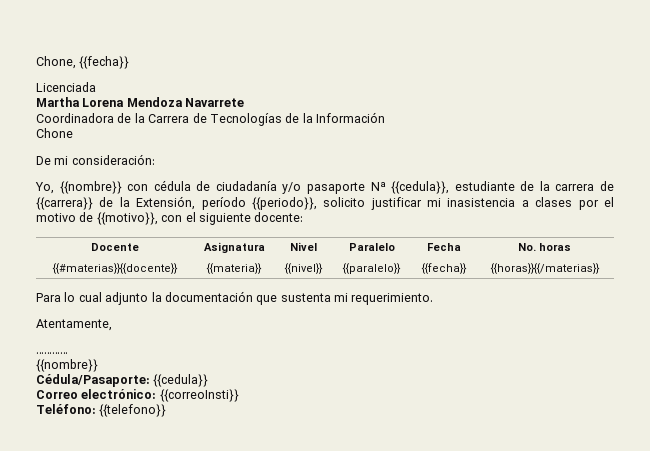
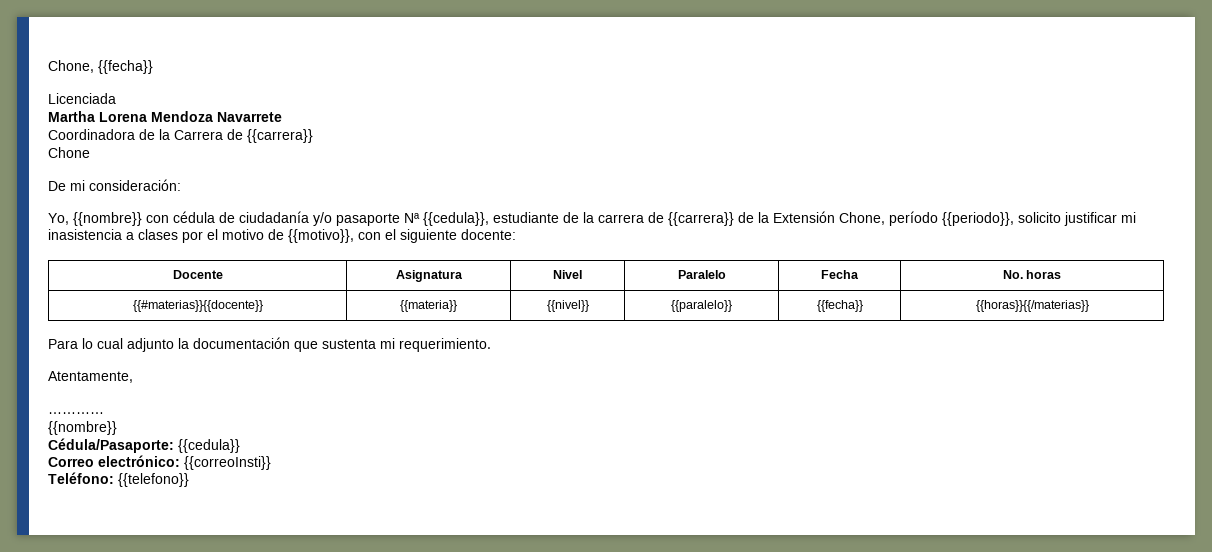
[209,112,385,126] Tecnologías de la Información -> [247,129,313,143] {{carrera}}
[136,196,196,210] Extensión, -> [773,211,885,225] Extensión Chone,

